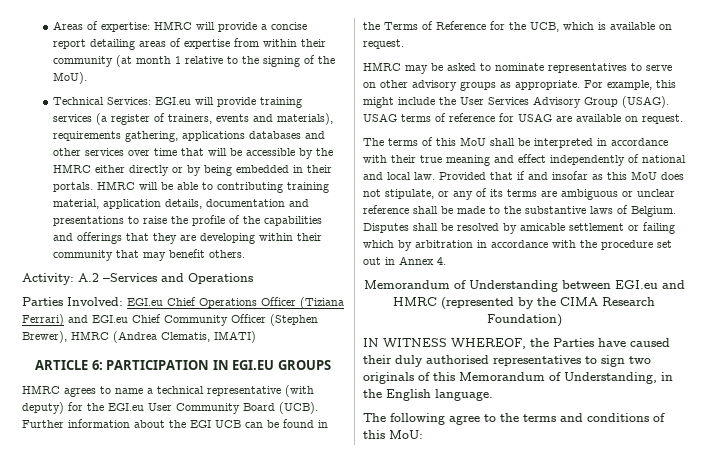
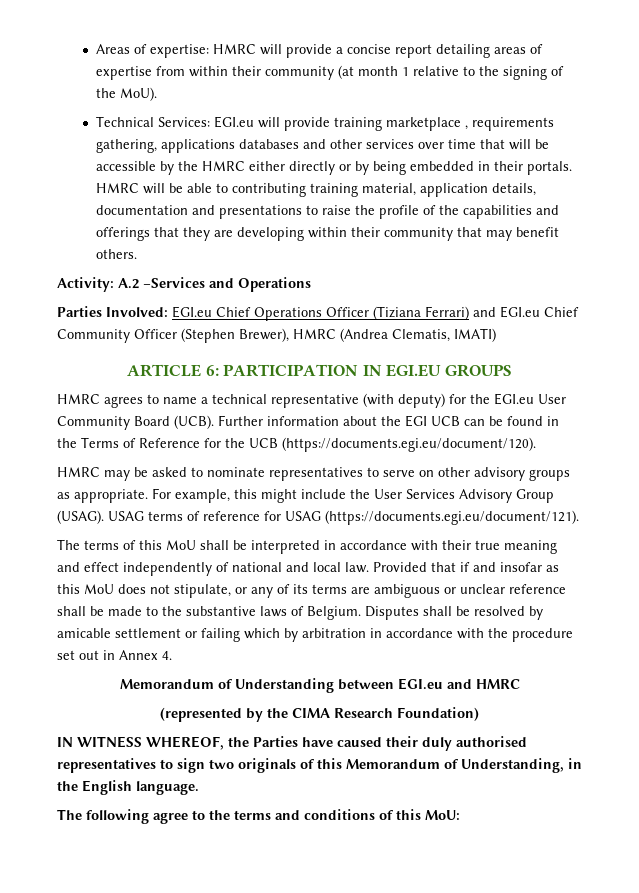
[53,113,334,125] services (a register of trainers, events and materials), -> [386,117,469,131] marketplace ,
[530,22,672,32] [363,39,404,49] UCB, which is available on request. -> [249,437,536,452] UCB (https://documents.egi.eu/document/120).
[556,114,683,124] are available on request. -> [325,510,579,525] (https://documents.egi.eu/document/121).
(437, 301) none -> (520, 684) //

